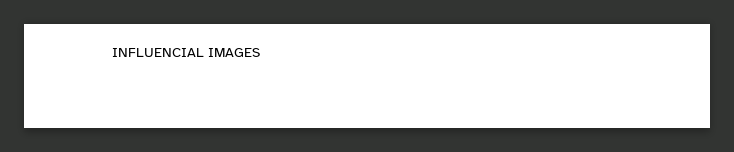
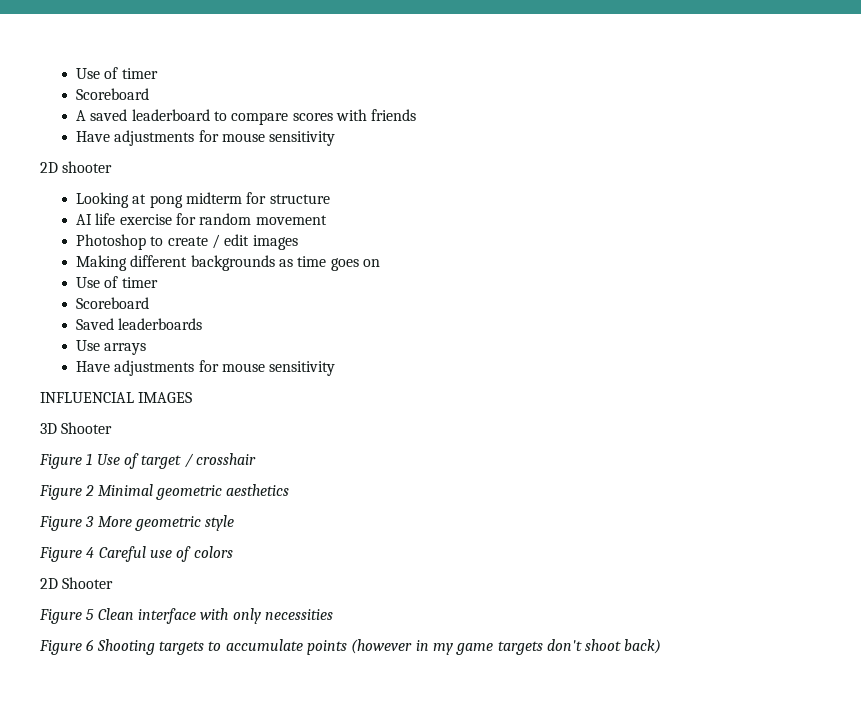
[111,48,260,57] INFLUENCIAL IMAGES -> [76,67,158,79] [76,88,150,100] [76,109,417,125] [76,130,336,146] [40,161,113,173] [76,192,330,208] [76,213,327,225] [76,234,298,250] [76,255,381,271] [76,276,158,288] [76,297,150,309] [76,318,203,330] [76,340,147,355] [76,360,336,376] [40,392,193,403] [40,422,113,434] [39,453,256,469] [39,484,290,500] [39,515,235,531] [39,546,233,562] [40,577,114,589] [39,608,333,624] [39,639,662,655] Use of timer // Scoreboard // A saved leaderboard to compare scores with friends // Have adjustments for mouse sensitivity // 2D shooter // Looking at pong midterm for structure // AI life exercise for random movement // Photoshop to create / edit images // Making different backgrounds as time goes on // Use of timer // Scoreboard // Saved leaderboards // Use arrays // Have adjustments for mouse sensitivity // INFLUENCIAL IMAGES // 3D Shooter // Figure 1 Use of target / crosshair // Figure 2 Minimal geometric aesthetics // Figure 3 More geometric style // Figure 4 Careful use of colors // 2D Shooter // Figure 5 Clean interface with only necessities // Figure 6 Shooting targets to accumulate points (however in my game targets don't shoot back)

